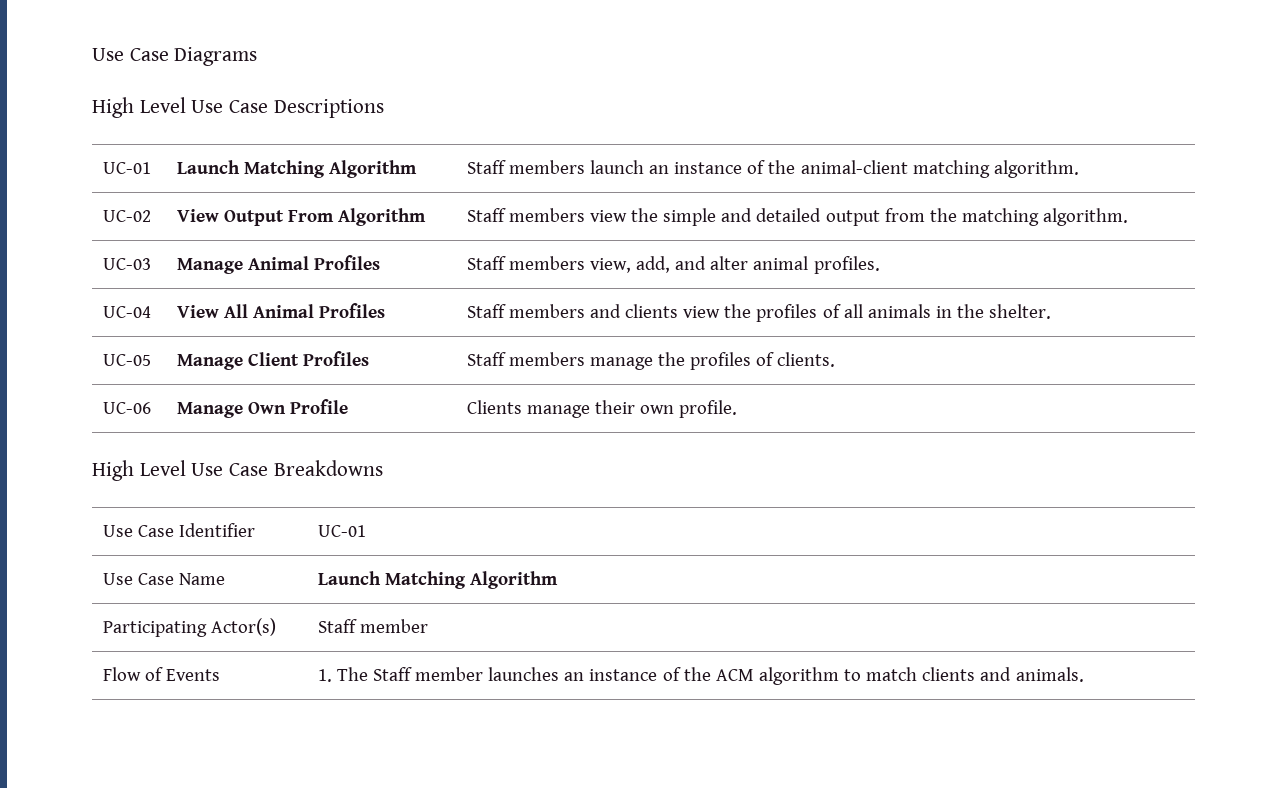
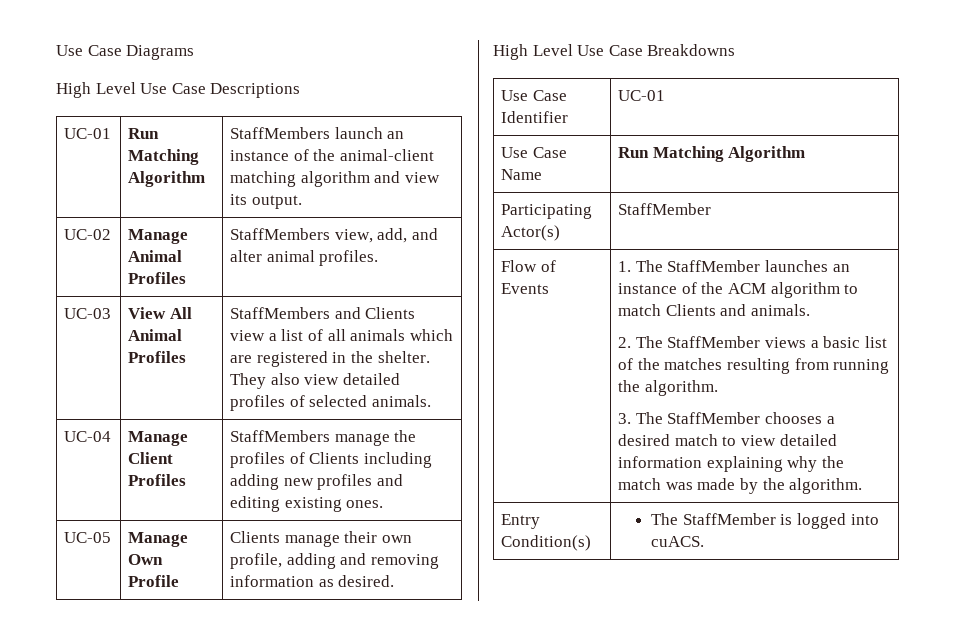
[176,160,240,174] Launch -> [128,128,160,139] Run
[466,160,585,174] Staff members -> [230,127,331,139] StaffMembers
[993,160,1079,178] [102,210,151,222] [176,208,427,226] [466,208,1129,226] [102,258,151,270] algorithm. // UC-02 | View Output From Algorithm | Staff members view the simple and detailed output from the matching algorithm. // UC-03 -> [300,171,440,187] [230,194,302,209] [64,229,112,240] algorithm and view its output. // UC-02
[466,256,585,270] Staff members -> [230,228,331,240] StaffMembers
[102,306,151,318] UC-04 -> [64,308,112,319] UC-03
[466,304,1052,322] [102,354,151,366] Staff members and clients view the profiles of all animals in the shelter. // UC-05 -> [230,307,416,319] [230,329,453,341] [230,351,430,367] [230,373,400,389] [230,395,431,411] [64,431,112,442] StaffMembers and Clients view a list of all animals which are registered in the shelter. They also view detailed profiles of selected animals. // UC-04
[466,352,585,366] Staff members -> [230,430,331,442] StaffMembers
[777,352,836,367] [102,402,151,414] clients. // UC-06 -> [309,452,432,468] [230,474,403,490] [230,496,384,512] [64,532,112,543] Clients including adding new profiles and editing existing ones. // UC-05
[679,400,738,418] profile. -> [230,553,439,569] [230,575,395,587] profile, adding and removing information as desired.
[317,571,381,585] Launch -> [618,147,650,158] Run
[317,619,428,633] Staff member -> [618,203,712,215] StaffMember
[372,667,484,681] Staff member -> [667,260,761,272] StaffMember
[922,667,976,681] clients -> [665,304,716,316] Clients
(1084, 674) none -> [618,336,887,348] [618,358,890,374] [618,380,718,396] [618,412,835,424] [618,434,837,446] [618,456,844,472] [618,478,863,494] [501,514,541,529] [501,535,592,551] [651,513,879,529] [651,536,705,547] // 2. The StaffMember views a basic list of the matches resulting from running the algorithm. // 3. The StaffMember chooses a desired match to view detailed information explaining why the match was made by the algorithm. // Entry Condition(s) | The StaffMember is logged into cuACS.

